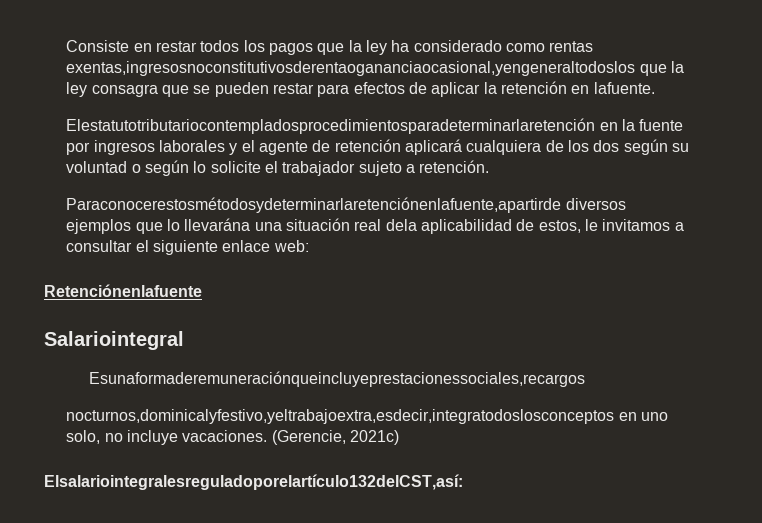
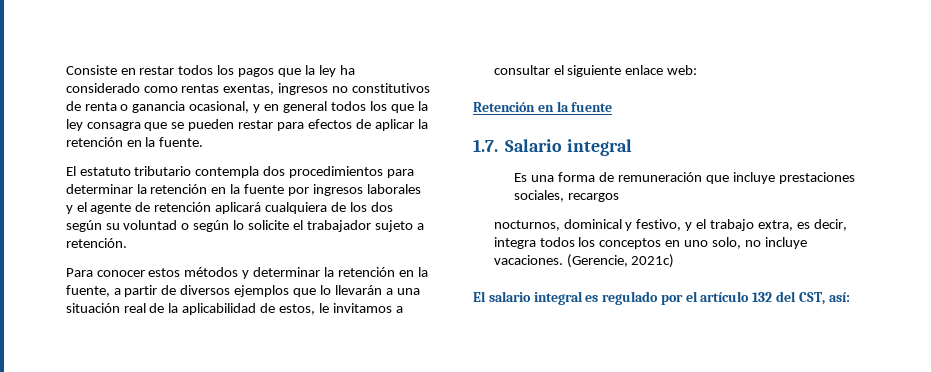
[66,61,636,76] exentas,ingresosnoconstitutivosderentaogananciaocasional,yengeneraltodoslos -> [223,83,431,95] [65,101,387,113] exentas, ingresos no constitutivos de renta o ganancia ocasional, y en general todos los
[593,82,655,94] [66,118,596,134] lafuente. // Elestatutotributariocontempladosprocedimientosparadeterminarlaretención -> [145,137,204,147] [65,166,415,178] [65,184,208,194] la fuente. // El estatuto tributario contempla dos procedimientos para determinar la retención
[66,197,562,213] Paraconocerestosmétodosydeterminarlaretenciónenlafuente,apartirde -> [65,267,428,279] [65,285,177,297] Para conocer estos métodos y determinar la retención en la fuente, a partir de
[184,218,251,231] llevarána -> [334,285,393,295] llevarán a
[385,219,417,231] dela -> [149,303,179,313] de la
[44,284,202,297] [44,331,184,350] [88,371,585,387] [66,409,615,424] Retenciónenlafuente // Salariointegral // Esunaformaderemuneraciónqueincluyeprestacionessociales,recargos // nocturnos,dominicalyfestivo,yeltrabajoextra,esdecir,integratodoslosconceptos -> [473,101,613,112] [473,139,632,156] [514,172,855,184] [514,190,620,202] [493,219,847,231] [493,237,662,249] Retención en la fuente // 1.7. Salario integral // Es una forma de remuneración que incluye prestaciones sociales, recargos // nocturnos, dominical y festivo, y el trabajo extra, es decir, integra todos los conceptos
[44,474,463,490] Elsalariointegralesreguladoporelartículo132delCST,así: -> [473,291,850,305] El salario integral es regulado por el artículo 132 del CST, así:

